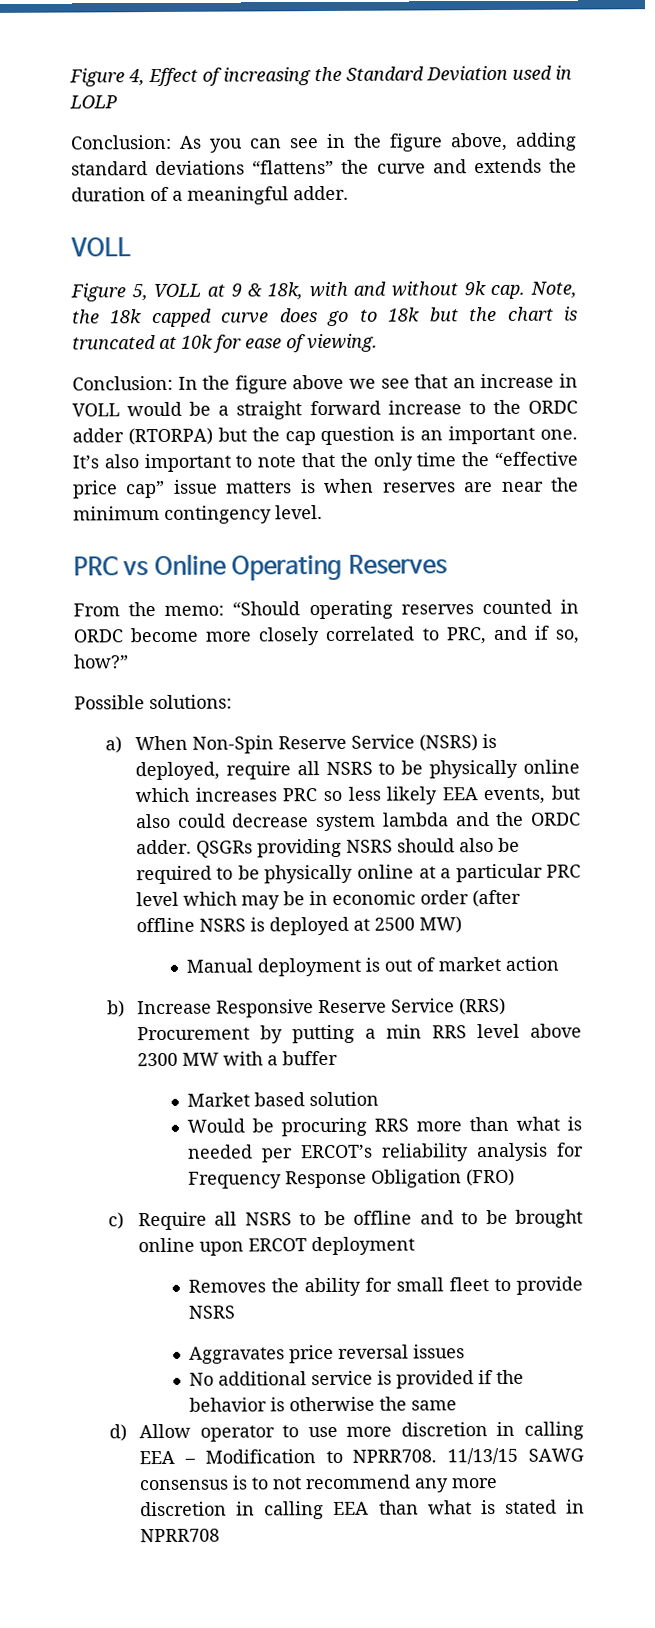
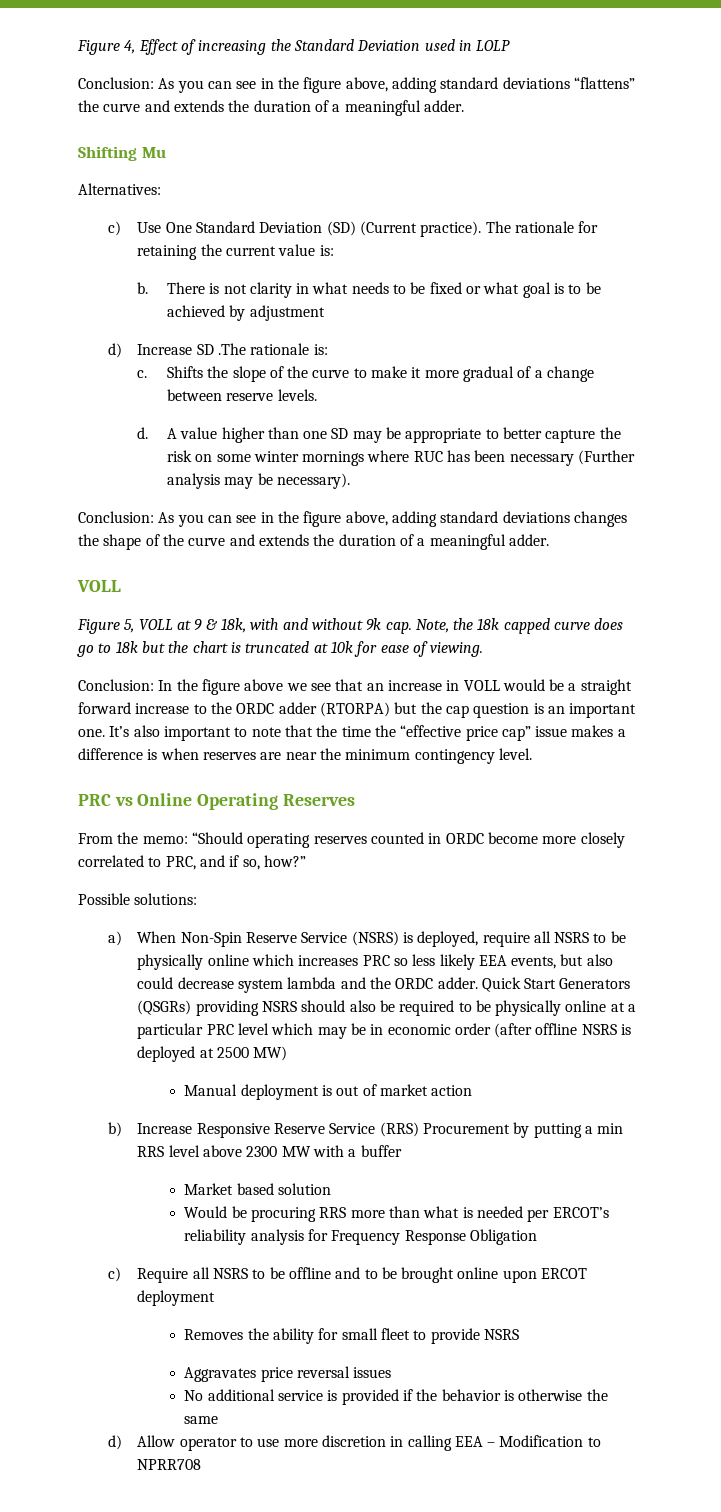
(349, 193) none -> [78,146,166,161] [78,183,161,195] [107,221,599,237] [137,244,334,260] [137,282,601,298] [166,305,325,321] [107,343,328,358] [137,366,595,382] [166,389,317,401] [137,427,621,443] [166,450,636,466] [166,473,350,489] [78,511,627,527] [78,534,549,550] // Shifting Mu // Alternatives: // c) Use One Standard Deviation (SD) (Current practice). The rationale for retaining the current value is: // b. There is not clarity in what needs to be fixed or what goal is to be achieved by adjustment // d) Increase SD .The rationale is: // c. Shifts the slope of the curve to make it more gradual of a change between reserve levels. // d. A value higher than one SD may be appropriate to better capture the risk on some winter mornings where RUC has been necessary (Further analysis may be necessary). // Conclusion: As you can see in the figure above, adding standard deviations changes the shape of the curve and extends the duration of a meaningful adder.
[372,452,413,471] only -> (338, 731) none
[226,481,293,494] matters -> [571,725,626,737] [78,748,143,760] makes a difference
[195,840,253,858] QSGRs -> [481,977,631,992] [137,1000,192,1015] Quick Start Generators (QSGRs)
[466,1168,516,1187] (FRO) -> (538, 1237) none
[352,1447,585,1465] [138,1474,498,1493] [139,1499,586,1520] NPRR708. 11/13/15 SAWG consensus is to not recommend any more discretion in calling EEA than what is stated in -> (601, 1442) none

